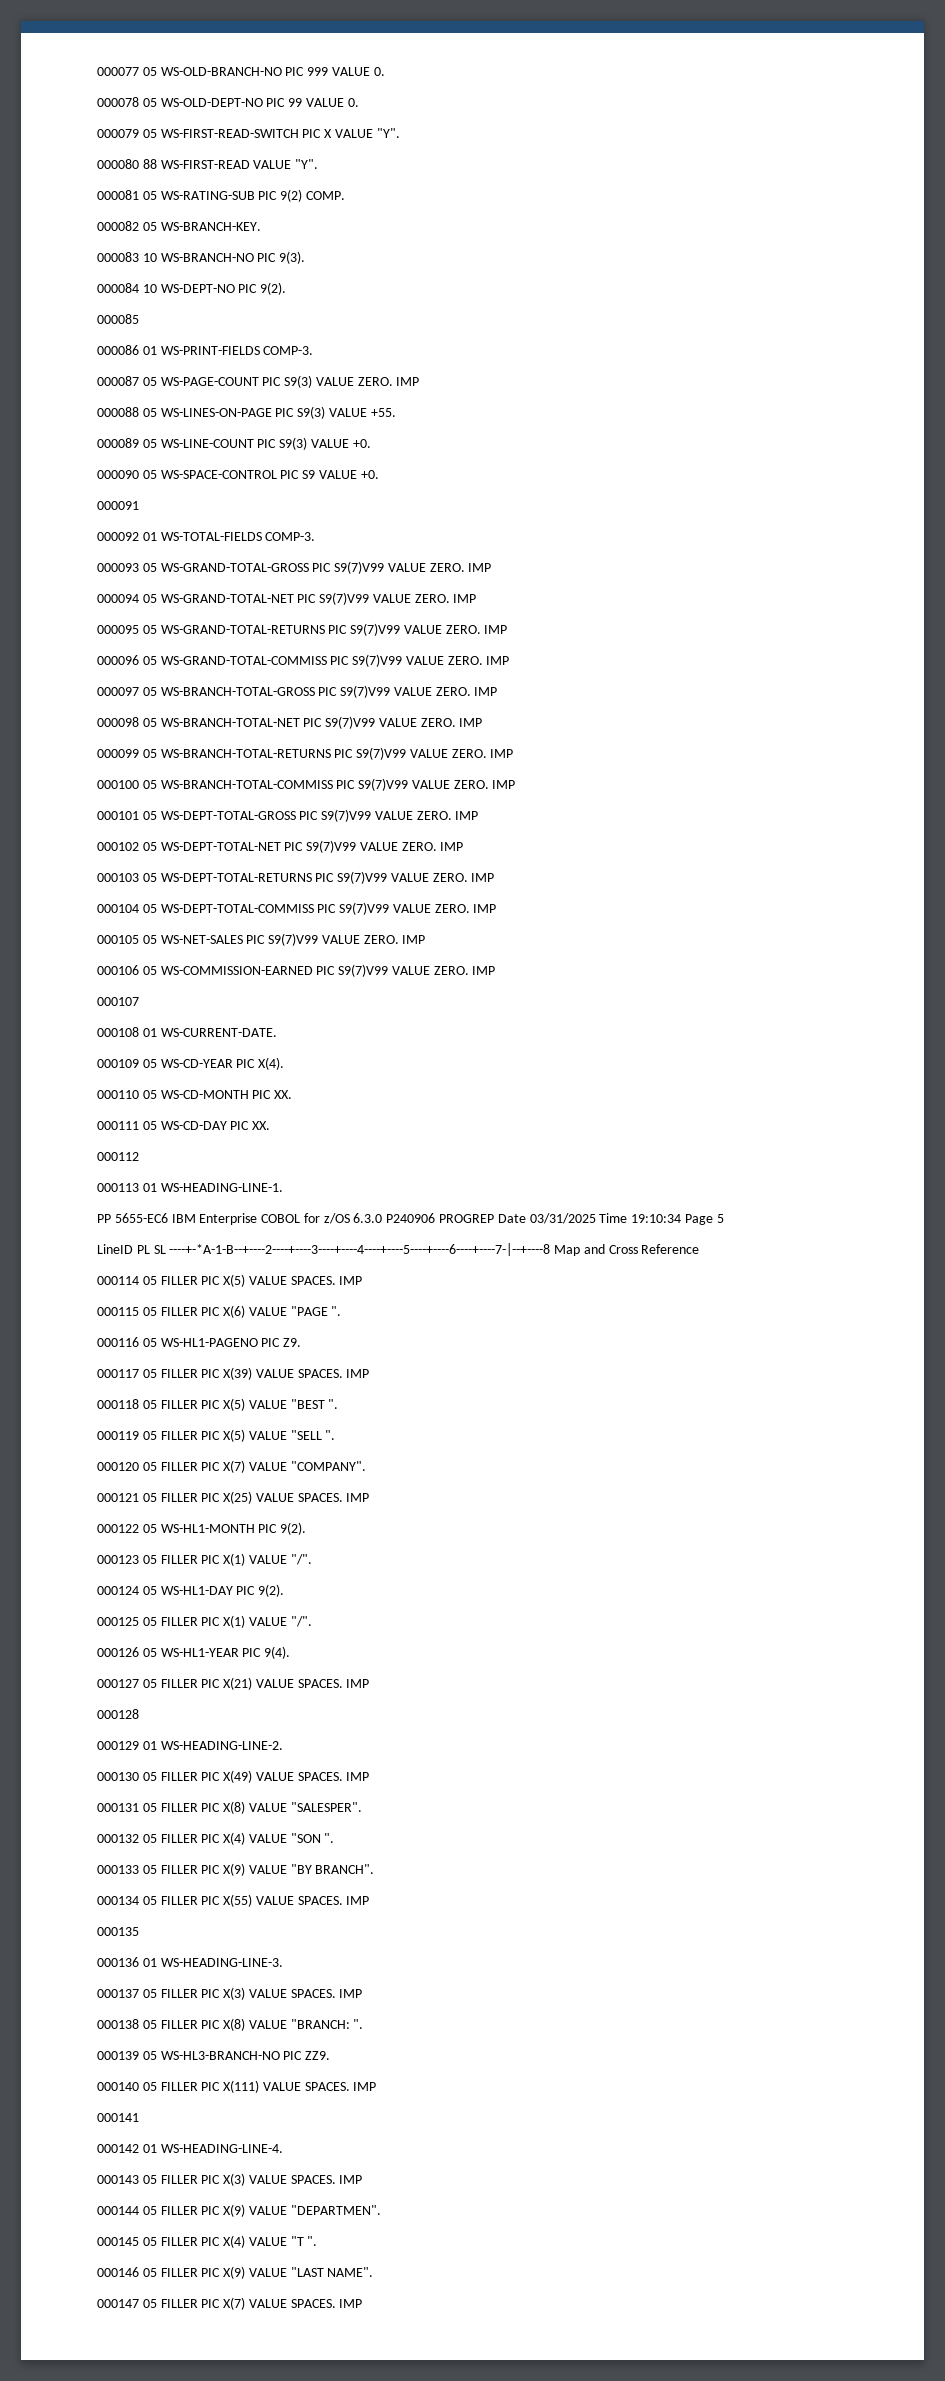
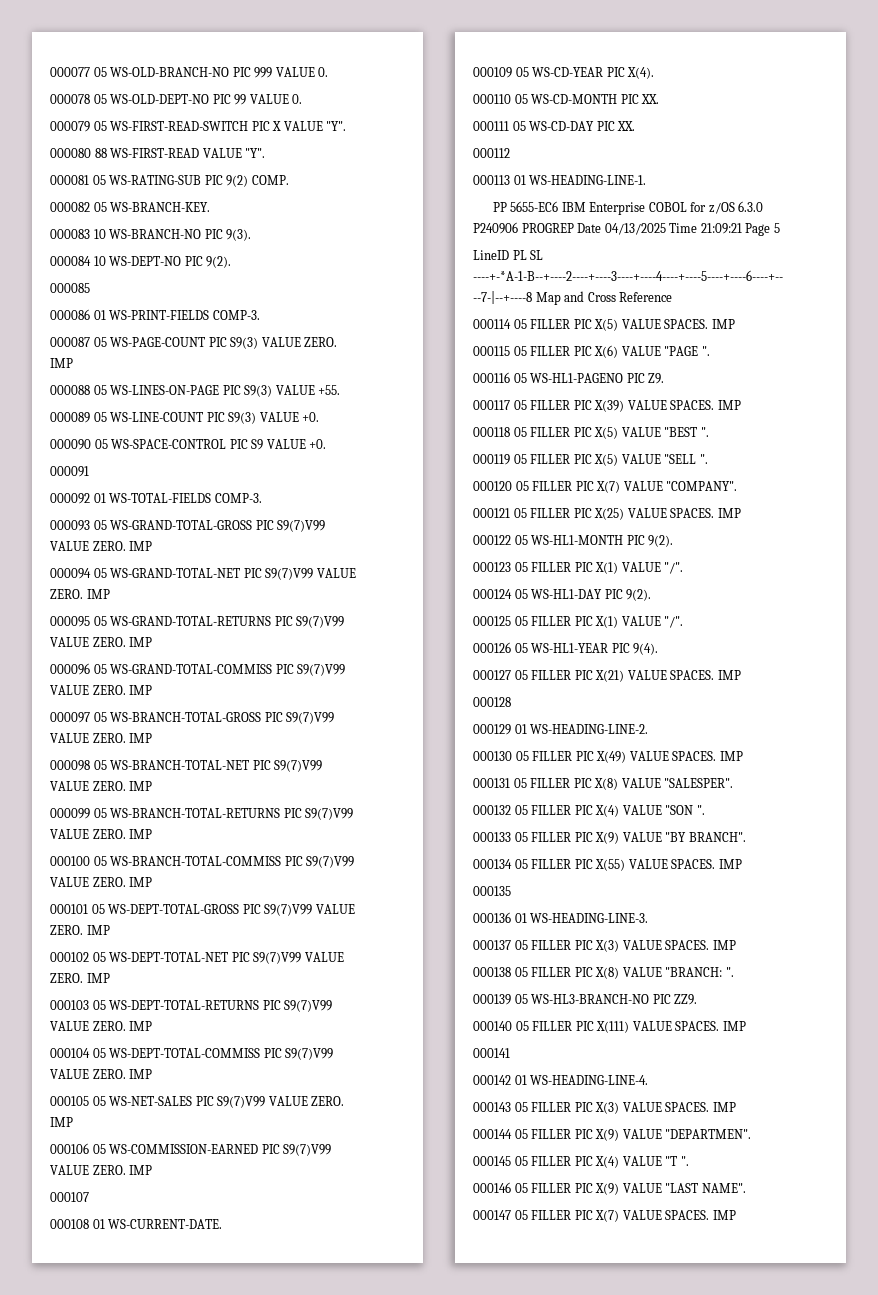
[529,1213,682,1224] 03/31/2025 Time 19:10:34 -> [604,223,742,235] 04/13/2025 Time 21:09:21

